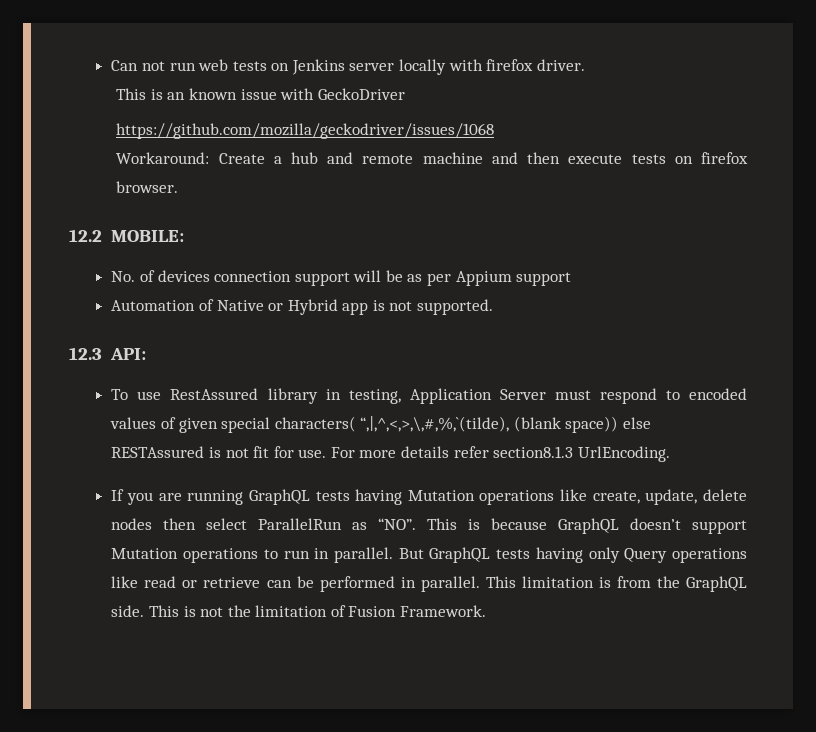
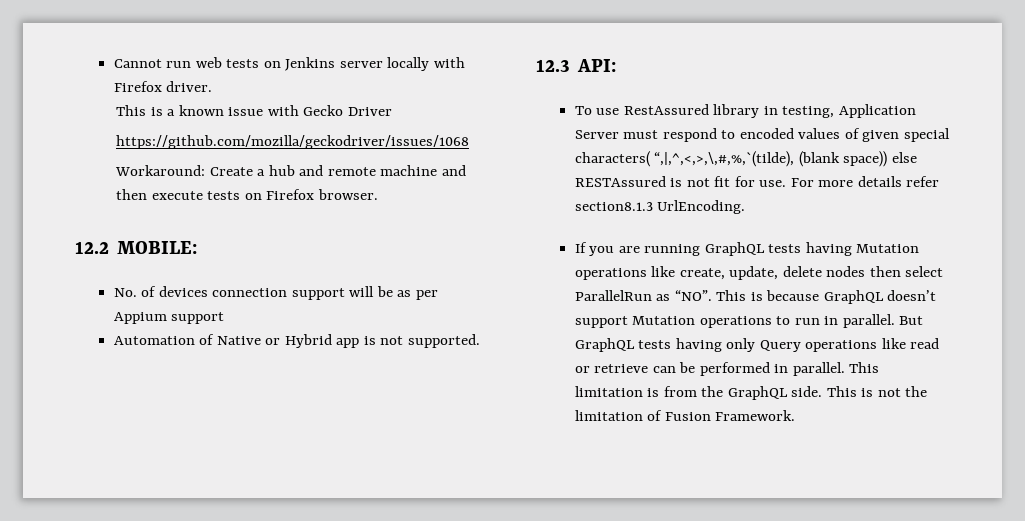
[111,60,165,71] Can not -> [113,59,162,68] Cannot
[486,59,534,71] firefox -> [113,81,162,92] Firefox
[167,92,186,100] an -> [167,109,176,116] a
[317,88,405,100] GeckoDriver -> [303,105,392,116] Gecko Driver
[701,152,749,164] firefox -> [266,189,315,200] Firefox

